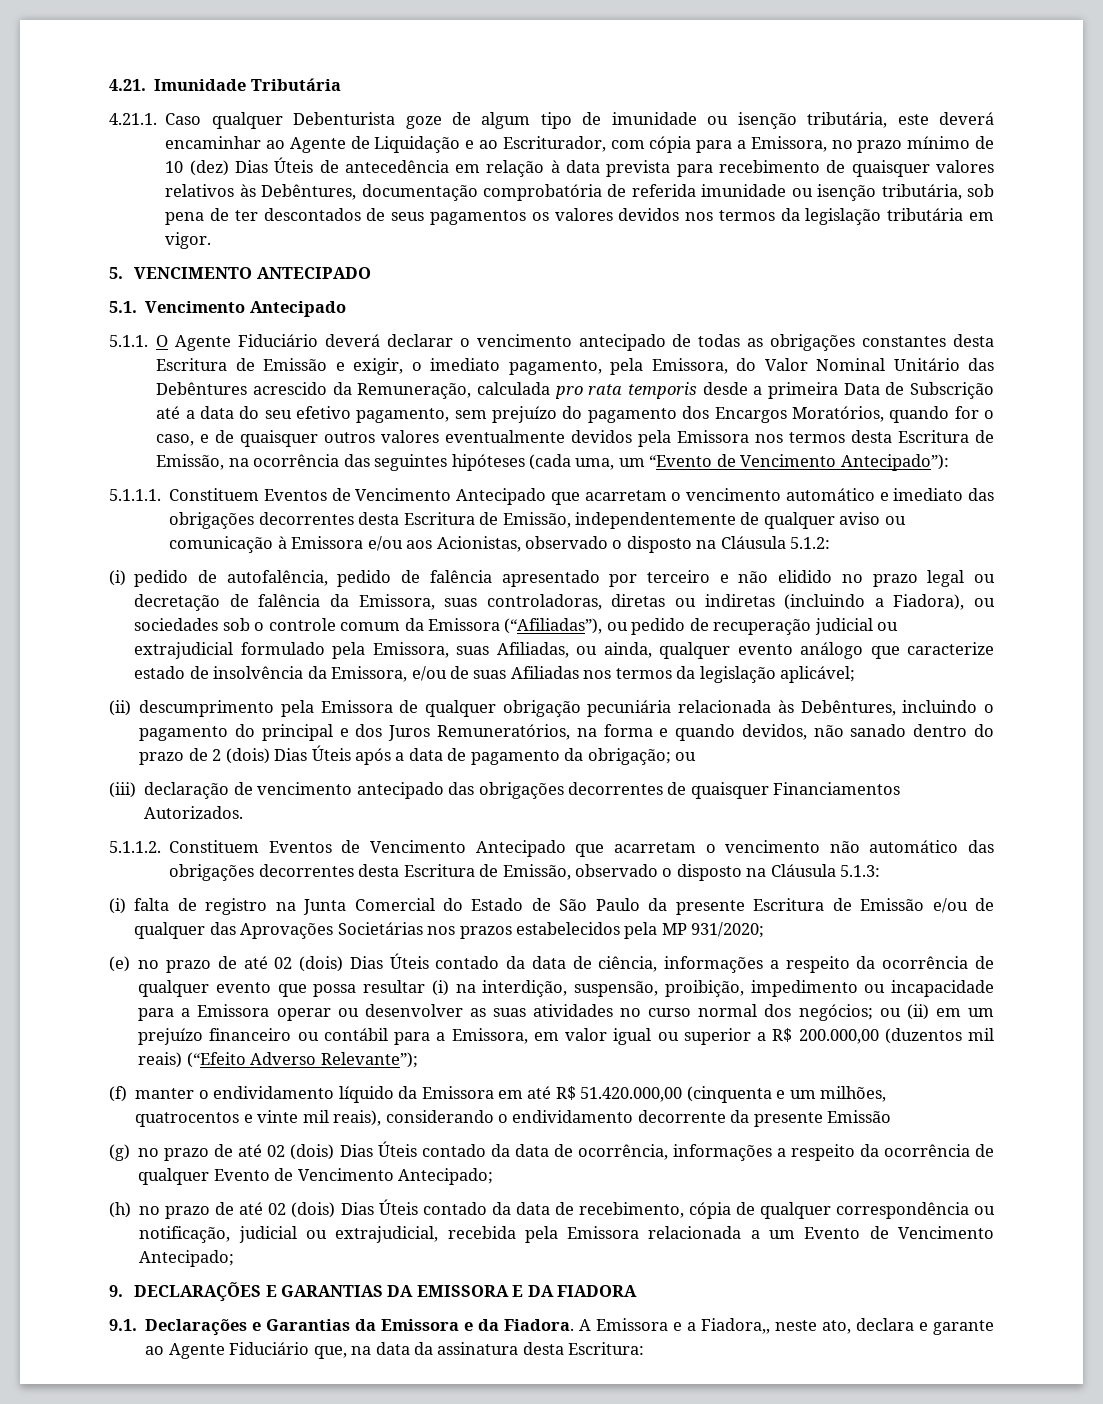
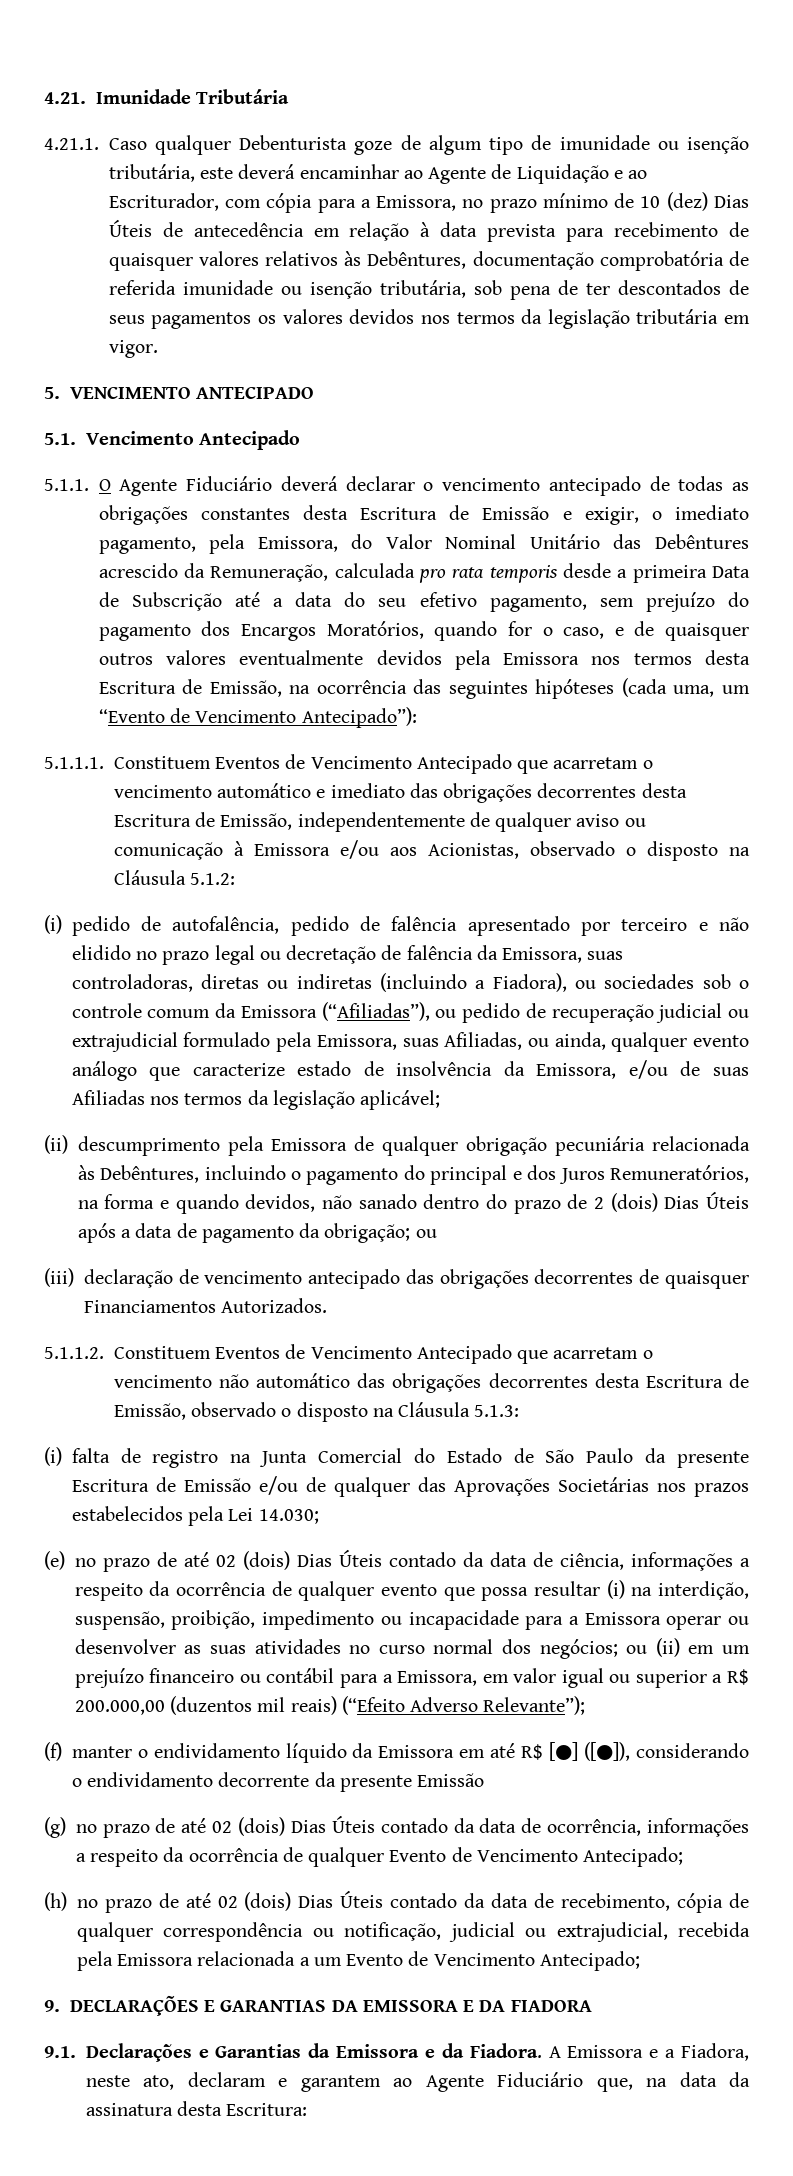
[661,922,765,938] MP 931/2020; -> [228,1508,319,1524] Lei 14.030;
[580,1086,887,1103] [135,1110,382,1127] 51.420.000,00 (cinquenta e um milhões, quatrocentos e vinte mil reais), -> [549,1742,631,1761] [●] ([●]),
[701,1318,771,1334] Fiadora,, -> [681,2043,749,2061] Fiadora,
[856,1318,995,1335] declara e garante -> [187,2072,381,2092] declaram e garantem

